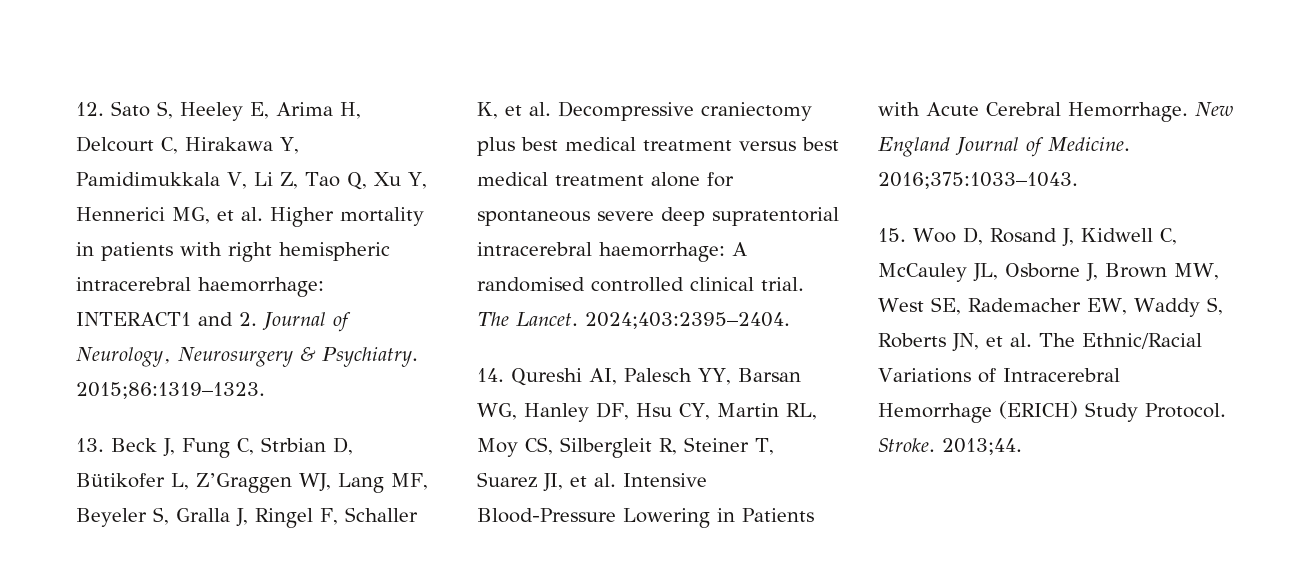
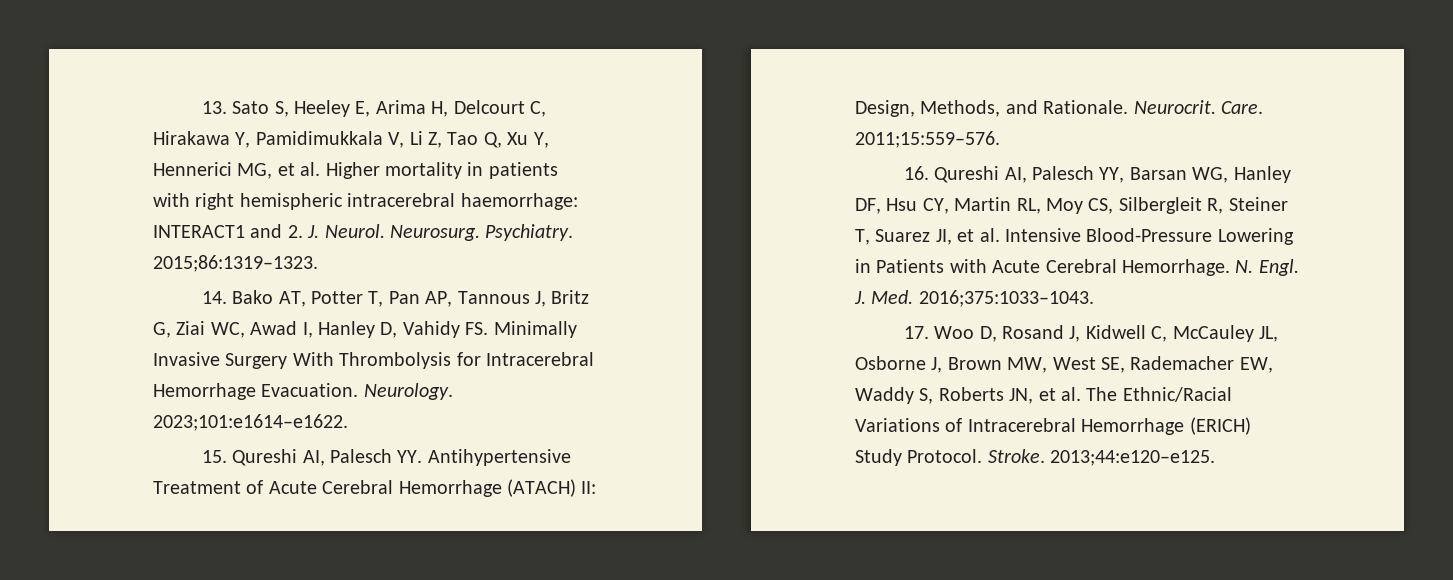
[76,102,104,116] 12. -> [201,101,227,114] 13.
[262,312,351,332] [76,347,418,367] [76,382,265,399] [76,437,353,458] [76,473,428,493] [76,507,418,528] [477,101,812,121] [477,137,839,156] [477,172,734,187] [477,207,839,226] [477,242,747,262] [477,277,804,292] [477,312,790,329] [477,368,504,382] Journal of Neurology, Neurosurgery & Psychiatry. 2015;86:1319–1323. // 13. Beck J, Fung C, Strbian D, Bütikofer L, Z’Graggen WJ, Lang MF, Beyeler S, Gralla J, Ringel F, Schaller K, et al. Decompressive craniectomy plus best medical treatment versus best medical treatment alone for spontaneous severe deep supratentorial intracerebral haemorrhage: A randomised controlled clinical trial. The Lancet. 2024;403:2395–2404. // 14. -> [307,224,574,241] [153,255,318,272] [201,290,590,307] [153,321,577,338] [153,352,594,369] [153,383,453,400] [153,414,348,431] [201,449,571,466] [153,479,597,497] [855,100,1263,117] [855,131,1000,148] [903,166,929,180] J. Neurol. Neurosurg. Psychiatry. 2015;86:1319–1323. // 14. Bako AT, Potter T, Pan AP, Tannous J, Britz G, Ziai WC, Awad I, Hanley D, Vahidy FS. Minimally Invasive Surgery With Thrombolysis for Intracerebral Hemorrhage Evacuation. Neurology. 2023;101:e1614–e1622. // 15. Qureshi AI, Palesch YY. Antihypertensive Treatment of Acute Cerebral Hemorrhage (ATACH) II: Design, Methods, and Rationale. Neurocrit. Care. 2011;15:559–576. // 16.
[1195,102,1233,116] [878,137,1130,157] New England Journal of Medicine. -> [1235,259,1299,276] [854,290,914,304] N. Engl. J. Med.
[878,228,906,242] 15. -> [903,326,929,339] 17.
[942,438,1022,455] 2013;44. -> [1050,450,1216,466] 2013;44:e120–e125.

